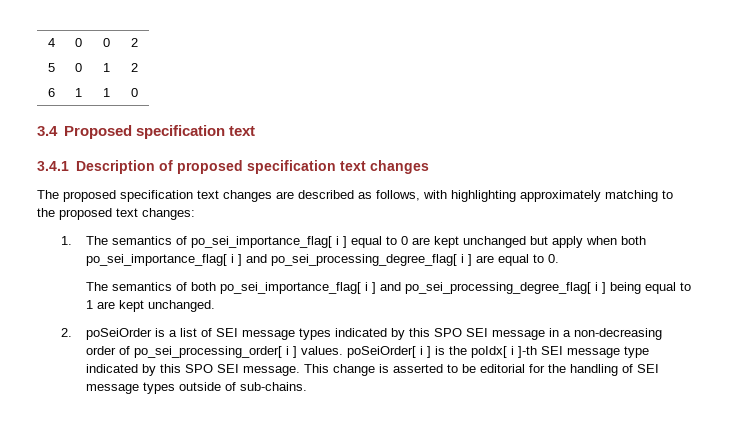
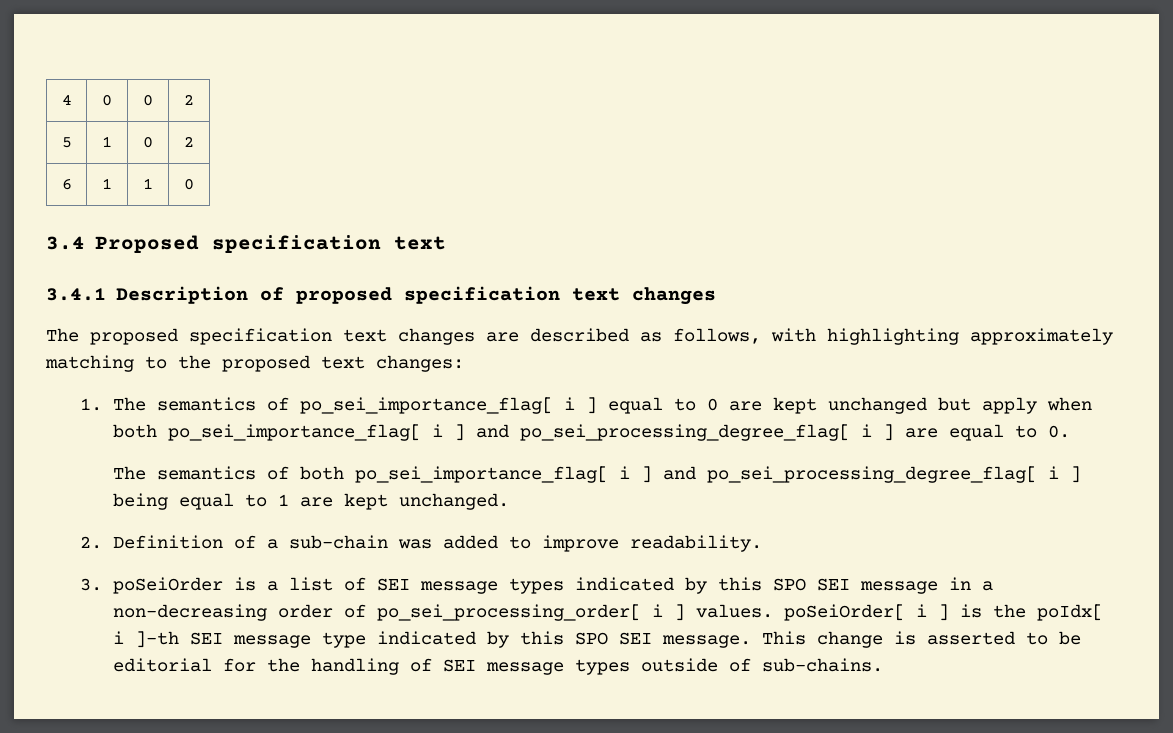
[75,63,82,72] [103,63,110,72] | 0 | 1 -> [102,136,112,147] [143,136,153,148] | 1 | 0
(73, 332) none -> [113,535,763,552] [79,578,102,591] Definition of a sub-chain was added to improve readability. // 3.

